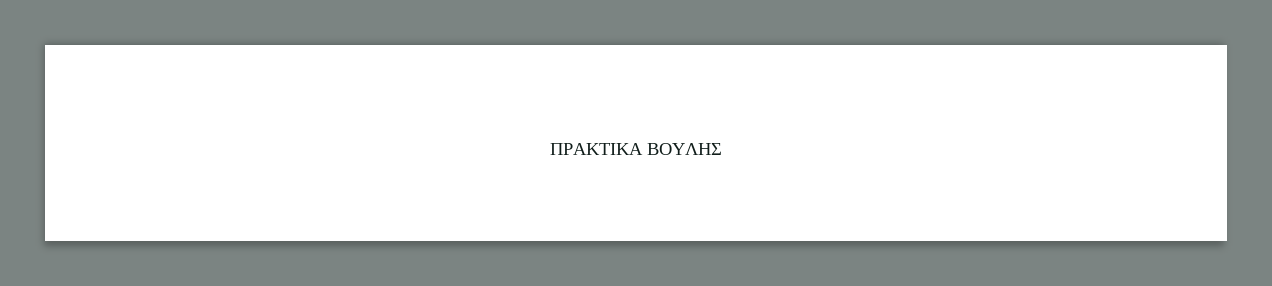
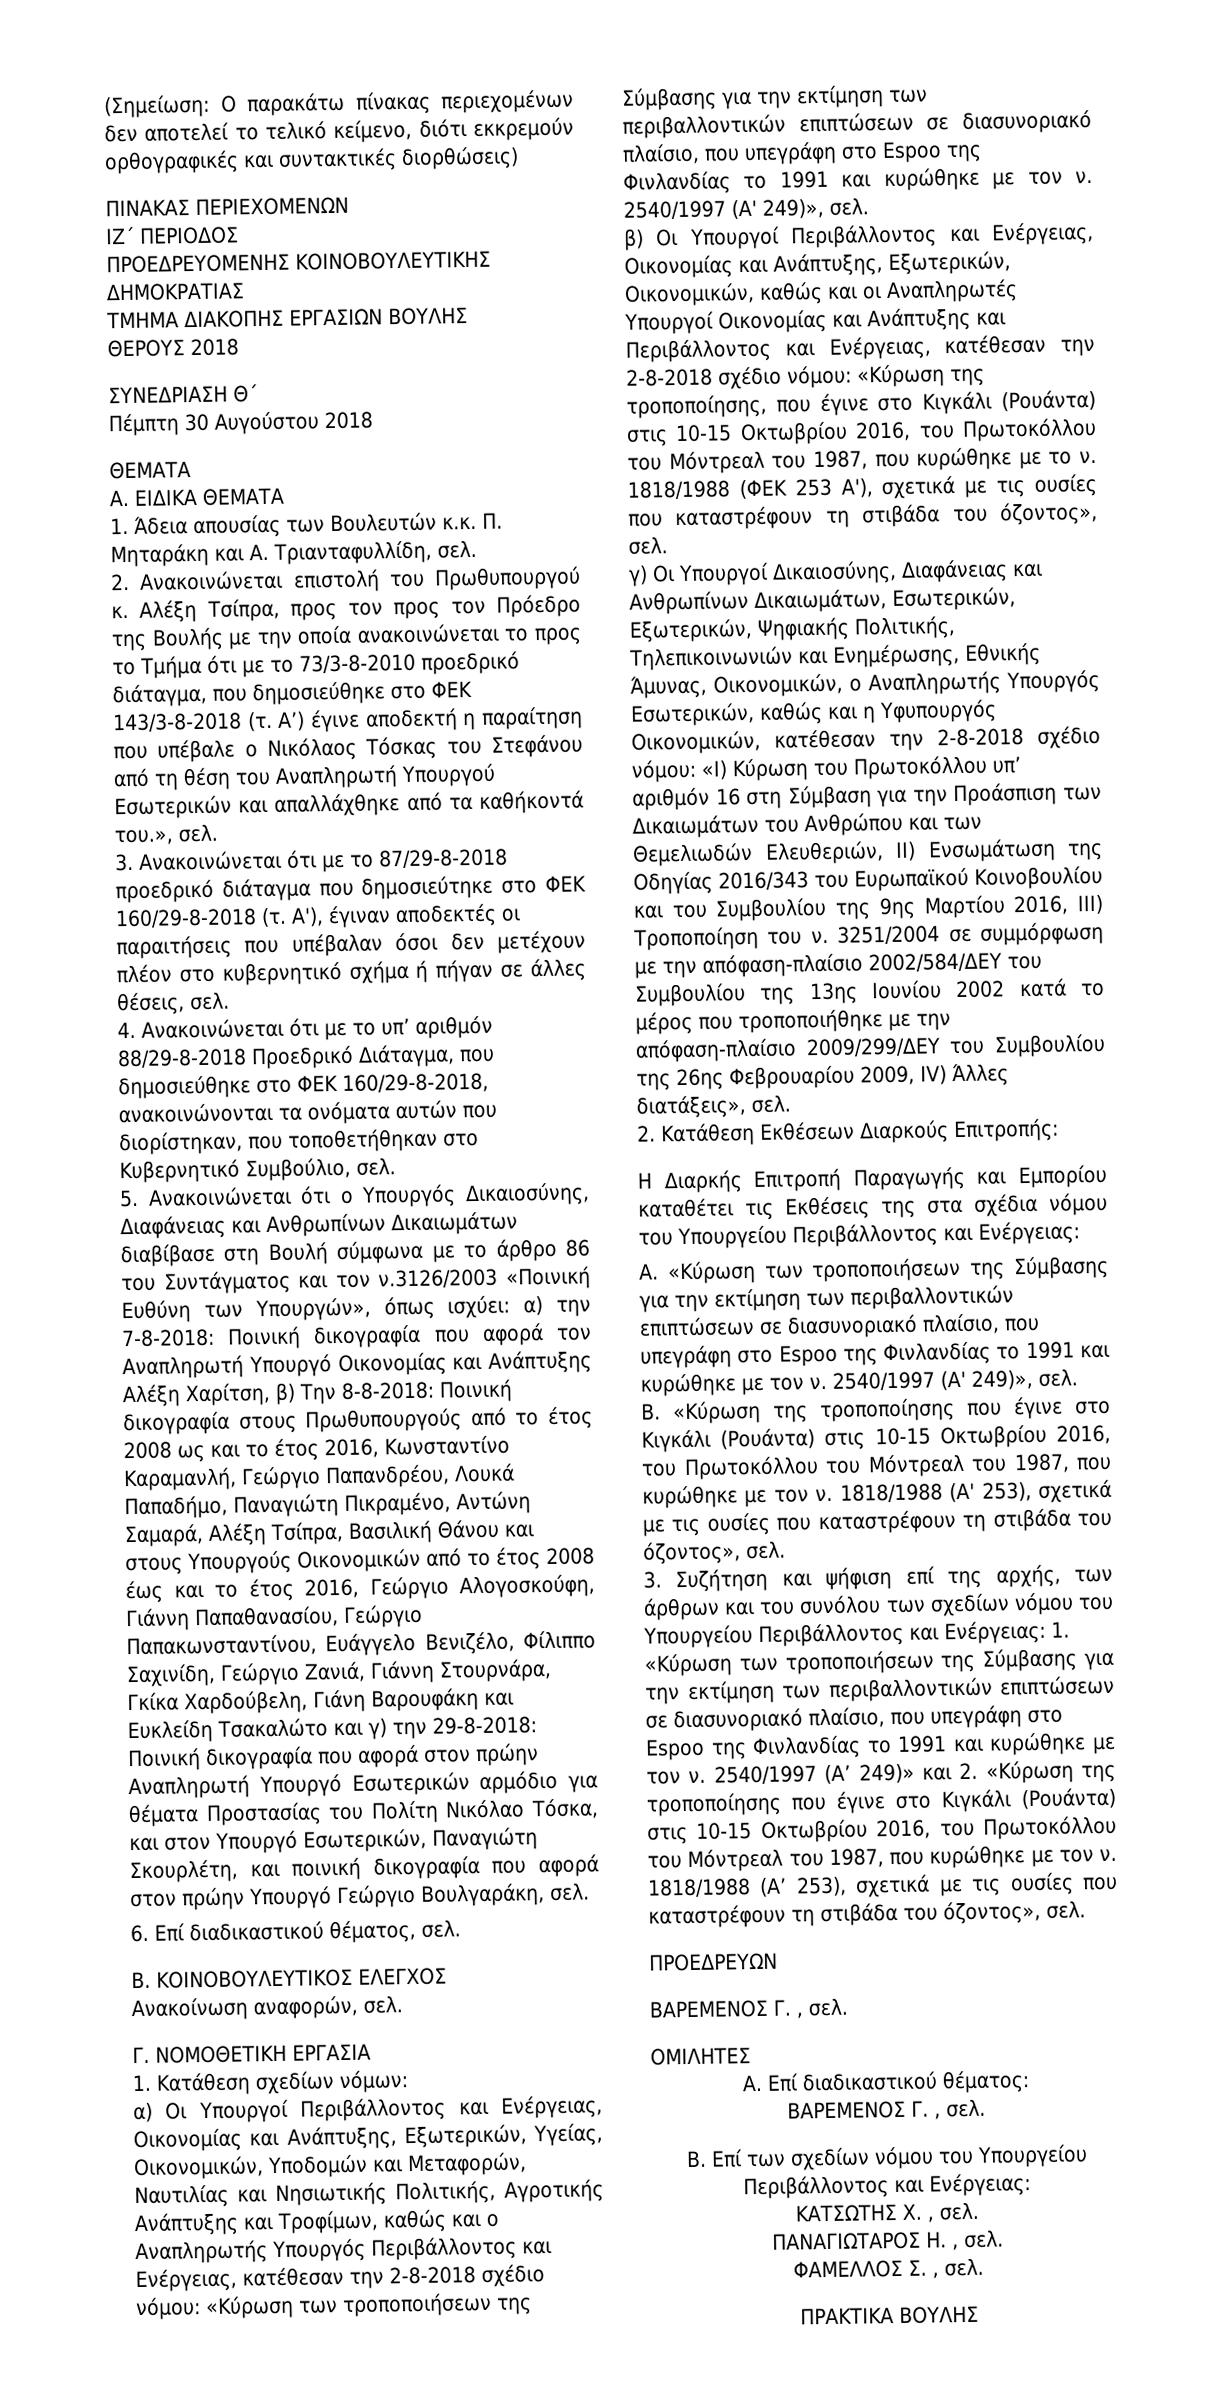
(550, 149) none -> [104,89,574,119] [104,117,574,143] [104,146,519,175] [105,196,349,217] [105,226,239,245] [106,250,491,274] [106,282,245,302] [106,307,468,329] [107,338,239,358] [108,384,258,404] [108,411,373,437] [109,461,191,480] [109,487,284,507] [110,512,503,539] [110,540,477,568] [110,566,581,593] [111,594,581,623] [111,623,582,652] [112,651,520,679] [112,681,472,708] [112,706,583,733] [113,734,583,763] [113,763,496,791] [114,790,584,820] [114,824,218,846] [115,848,508,873] [115,875,586,904] [115,903,521,929] [116,930,586,960] [116,958,586,986] [117,992,230,1016] [117,1015,493,1041] [117,1044,495,1070] [118,1072,489,1100] [118,1100,497,1125] [119,1128,479,1156] [119,1157,396,1184] [119,1182,590,1208] [120,1211,518,1240] [120,1238,590,1268] [121,1266,591,1295] [121,1295,591,1324] [121,1323,592,1350] [122,1350,592,1380] [122,1379,512,1408] [123,1406,593,1436] [123,1435,510,1463] [123,1463,515,1492] [124,1491,531,1520] [124,1519,534,1548] [125,1547,595,1576] [125,1574,595,1604] [125,1604,423,1632] [126,1630,596,1658] [126,1658,552,1688] [127,1688,514,1715] [127,1716,537,1744] [127,1743,539,1772] [128,1770,598,1800] [128,1798,599,1828] [129,1827,538,1854] [129,1854,599,1884] [130,1883,590,1911] [130,1919,461,1944] [131,1967,447,1989] [131,1995,403,2022] [132,2043,371,2064] [132,2070,408,2096] [133,2095,603,2124] [133,2123,603,2153] [133,2152,527,2181] [134,2179,604,2209] [134,2209,499,2237] [135,2236,552,2265] [135,2264,545,2293] [135,2292,532,2321] [621,84,928,111] [622,109,1092,139] [622,141,982,165] [623,167,1093,195] [623,198,869,220] [624,221,1094,251] [624,251,1011,279] [624,279,1018,307] [624,307,1006,335] [625,334,1095,363] [626,364,985,390] [626,389,1096,419] [626,417,1097,447] [627,447,1097,475] [627,473,1097,500] [628,501,1098,531] [628,537,668,555] [628,559,1043,587] [629,587,1016,615] [629,615,955,643] [629,642,1041,671] [630,669,1100,699] [630,699,997,727] [631,725,1101,755] [631,755,1021,783] [632,782,1102,811] [632,812,982,839] [632,838,1103,867] [633,865,1103,895] [633,894,1103,922] [633,921,1104,951] [634,952,1042,979] [634,978,1105,1007] [635,1009,951,1035] [635,1033,1106,1063] [636,1063,1009,1091] [636,1095,791,1119] [637,1118,1059,1147] [637,1164,1107,1194] [638,1192,1108,1221] [638,1221,1080,1250] [639,1255,1109,1285] [639,1285,1014,1313] [639,1313,1040,1339] [640,1341,1110,1369] [640,1369,1078,1397] [641,1396,1111,1425] [641,1424,1111,1453] [641,1453,1112,1481] [642,1479,1112,1509] [642,1508,1112,1537] [643,1541,786,1565] [643,1564,1113,1593] [643,1592,1114,1621] [643,1620,1070,1649] [644,1648,1114,1677] [645,1675,1115,1705] [645,1705,1063,1733] [645,1732,1116,1761] [646,1760,1116,1785] [646,1787,1116,1817] [647,1815,1117,1845] [647,1845,1117,1872] [647,1872,1118,1898] [648,1900,1086,1929] [649,1952,778,1972] [649,1998,848,2019] [650,2047,751,2066] [741,2070,1030,2094] [786,2099,986,2120] [685,2144,1088,2171] [743,2173,1031,2200] [795,2202,979,2223] [772,2230,1004,2251] [792,2258,984,2279] (Σημείωση: Ο παρακάτω πίνακας περιεχομένων δεν αποτελεί το τελικό κείμενο, διότι εκκρεμούν ορθογραφικές και συντακτικές διορθώσεις) // ΠΙΝΑΚΑΣ ΠΕΡΙΕΧΟΜΕΝΩΝ // ΙΖ΄ ΠΕΡΙΟΔΟΣ // ΠΡΟΕΔΡΕΥΟΜΕΝΗΣ ΚΟΙΝΟΒΟΥΛΕΥΤΙΚΗΣ ΔΗΜΟΚΡΑΤΙΑΣ // ΤΜΗΜΑ ΔΙΑΚΟΠΗΣ ΕΡΓΑΣΙΩΝ ΒΟΥΛΗΣ // ΘΕΡΟΥΣ 2018 // ΣΥΝΕΔΡΙΑΣΗ Θ΄ // Πέμπτη 30 Αυγούστου 2018 // ΘΕΜΑΤΑ // Α. ΕΙΔΙΚΑ ΘΕΜΑΤΑ // 1. Άδεια απουσίας των Βουλευτών κ.κ. Π. Μηταράκη και Α. Τριανταφυλλίδη, σελ. // 2. Ανακοινώνεται επιστολή του Πρωθυπουργού κ. Αλέξη Τσίπρα, προς τον προς τον Πρόεδρο της Βουλής με την οποία ανακοινώνεται το προς το Τμήμα ότι με το 73/3-8-2010 προεδρικό διάταγμα, που δημοσιεύθηκε στο ΦΕΚ 143/3-8-2018 (τ. Α’) έγινε αποδεκτή η παραίτηση που υπέβαλε ο Νικόλαος Τόσκας του Στεφάνου από τη θέση του Αναπληρωτή Υπουργού Εσωτερικών και απαλλάχθηκε από τα καθήκοντά του.», σελ. // 3. Ανακοινώνεται ότι με το 87/29-8-2018 προεδρικό διάταγμα που δημοσιεύτηκε στο ΦΕΚ 160/29-8-2018 (τ. Α'), έγιναν αποδεκτές οι παραιτήσεις που υπέβαλαν όσοι δεν μετέχουν πλέον στο κυβερνητικό σχήμα ή πήγαν σε άλλες θέσεις, σελ. // 4. Ανακοινώνεται ότι με το υπ’ αριθμόν 88/29-8-2018 Προεδρικό Διάταγμα, που δημοσιεύθηκε στο ΦΕΚ 160/29-8-2018, ανακοινώνονται τα ονόματα αυτών που διορίστηκαν, που τοποθετήθηκαν στο Κυβερνητικό Συμβούλιο, σελ. // 5. Ανακοινώνεται ότι ο Υπουργός Δικαιοσύνης, Διαφάνειας και Ανθρωπίνων Δικαιωμάτων διαβίβασε στη Βουλή σύμφωνα με το άρθρο 86 του Συντάγματος και τον ν.3126/2003 «Ποινική Ευθύνη των Υπουργών», όπως ισχύει: α) την 7-8-2018: Ποινική δικογραφία που αφορά τον Αναπληρωτή Υπουργό Οικονομίας και Ανάπτυξης Αλέξη Χαρίτση, β) Την 8-8-2018: Ποινική δικογραφία στους Πρωθυπουργούς από το έτος 2008 ως και το έτος 2016, Κωνσταντίνο Καραμανλή, Γεώργιο Παπανδρέου, Λουκά Παπαδήμο, Παναγιώτη Πικραμένο, Αντώνη Σαμαρά, Αλέξη Τσίπρα, Βασιλική Θάνου και στους Υπουργούς Οικονομικών από το έτος 2008 έως και το έτος 2016, Γεώργιο Αλογοσκούφη, Γιάννη Παπαθανασίου, Γεώργιο Παπακωνσταντίνου, Ευάγγελο Βενιζέλο, Φίλιππο Σαχινίδη, Γεώργιο Ζανιά, Γιάννη Στουρνάρα, Γκίκα Χαρδούβελη, Γιάνη Βαρουφάκη και Ευκλείδη Τσακαλώτο και γ) την 29-8-2018: Ποινική δικογραφία που αφορά στον πρώην Αναπληρωτή Υπουργό Εσωτερικών αρμόδιο για θέματα Προστασίας του Πολίτη Νικόλαο Τόσκα, και στον Υπουργό Εσωτερικών, Παναγιώτη Σκουρλέτη, και ποινική δικογραφία που αφορά στον πρώην Υπουργό Γεώργιο Βουλγαράκη, σελ. // 6. Επί διαδικαστικού θέματος, σελ. // Β. ΚΟΙΝΟΒΟΥΛΕΥΤΙΚΟΣ ΕΛΕΓΧΟΣ // Ανακοίνωση αναφορών, σελ. // Γ. ΝΟΜΟΘΕΤΙΚΗ ΕΡΓΑΣΙΑ // 1. Κατάθεση σχεδίων νόμων: // α) Οι Υπουργοί Περιβάλλοντος και Ενέργειας, Οικονομίας και Ανάπτυξης, Εξωτερικών, Υγείας, Οικονομικών, Υποδομών και Μεταφορών, Ναυτιλίας και Νησιωτικής Πολιτικής, Αγροτικής Ανάπτυξης και Τροφίμων, καθώς και ο Αναπληρωτής Υπουργός Περιβάλλοντος και Ενέργειας, κατέθεσαν την 2-8-2018 σχέδιο νόμου: «Κύρωση των τροποποιήσεων της Σύμβασης για την εκτίμηση των περιβαλλοντικών επιπτώσεων σε διασυνοριακό πλαίσιο, που υπεγράφη στο Espoo της Φινλανδίας το 1991 και κυρώθηκε με τον ν. 2540/1997 (Α' 249)», σελ. // β) Οι Υπουργοί Περιβάλλοντος και Ενέργειας, Οικονομίας και Ανάπτυξης, Εξωτερικών, Οικονομικών, καθώς και οι Αναπληρωτές Υπουργοί Οικονομίας και Ανάπτυξης και Περιβάλλοντος και Ενέργειας, κατέθεσαν την 2-8-2018 σχέδιο νόμου: «Κύρωση της τροποποίησης, που έγινε στο Κιγκάλι (Ρουάντα) στις 10-15 Οκτωβρίου 2016, του Πρωτοκόλλου του Μόντρεαλ του 1987, που κυρώθηκε με το ν. 1818/1988 (ΦΕΚ 253 Α'), σχετικά με τις ουσίες που καταστρέφουν τη στιβάδα του όζοντος», σελ. // γ) Οι Υπουργοί Δικαιοσύνης, Διαφάνειας και Ανθρωπίνων Δικαιωμάτων, Εσωτερικών, Εξωτερικών, Ψηφιακής Πολιτικής, Τηλεπικοινωνιών και Ενημέρωσης, Εθνικής Άμυνας, Οικονομικών, ο Αναπληρωτής Υπουργός Εσωτερικών, καθώς και η Υφυπουργός Οικονομικών, κατέθεσαν την 2-8-2018 σχέδιο νόμου: «Ι) Κύρωση του Πρωτοκόλλου υπ’ αριθμόν 16 στη Σύμβαση για την Προάσπιση των Δικαιωμάτων του Ανθρώπου και των Θεμελιωδών Ελευθεριών, ΙΙ) Ενσωμάτωση της Οδηγίας 2016/343 του Ευρωπαϊκού Κοινοβουλίου και του Συμβουλίου της 9ης Μαρτίου 2016, ΙΙΙ) Τροποποίηση του ν. 3251/2004 σε συμμόρφωση με την απόφαση-πλαίσιο 2002/584/ΔΕΥ του Συμβουλίου της 13ης Ιουνίου 2002 κατά το μέρος που τροποποιήθηκε με την απόφαση-πλαίσιο 2009/299/ΔΕΥ του Συμβουλίου της 26ης Φεβρουαρίου 2009, IV) Άλλες διατάξεις», σελ. // 2. Κατάθεση Εκθέσεων Διαρκούς Επιτροπής: // Η Διαρκής Επιτροπή Παραγωγής και Εμπορίου καταθέτει τις Εκθέσεις της στα σχέδια νόμου του Υπουργείου Περιβάλλοντος και Ενέργειας: // Α. «Κύρωση των τροποποιήσεων της Σύμβασης για την εκτίμηση των περιβαλλοντικών επιπτώσεων σε διασυνοριακό πλαίσιο, που υπεγράφη στο Espoo της Φινλανδίας το 1991 και κυρώθηκε με τον ν. 2540/1997 (Α' 249)», σελ. // Β. «Κύρωση της τροποποίησης που έγινε στο Κιγκάλι (Ρουάντα) στις 10-15 Οκτωβρίου 2016, του Πρωτοκόλλου του Μόντρεαλ του 1987, που κυρώθηκε με τον ν. 1818/1988 (Α' 253), σχετικά με τις ουσίες που καταστρέφουν τη στιβάδα του όζοντος», σελ. // 3. Συζήτηση και ψήφιση επί της αρχής, των άρθρων και του συνόλου των σχεδίων νόμου του Υπουργείου Περιβάλλοντος και Ενέργειας: 1. «Κύρωση των τροποποιήσεων της Σύμβασης για την εκτίμηση των περιβαλλοντικών επιπτώσεων σε διασυνοριακό πλαίσιο, που υπεγράφη στο Espoo της Φινλανδίας το 1991 και κυρώθηκε με τον ν. 2540/1997 (Α’ 249)» και 2. «Κύρωση της τροποποίησης που έγινε στο Κιγκάλι (Ρουάντα) στις 10-15 Οκτωβρίου 2016, του Πρωτοκόλλου του Μόντρεαλ του 1987, που κυρώθηκε με τον ν. 1818/1988 (Α’ 253), σχετικά με τις ουσίες που καταστρέφουν τη στιβάδα του όζοντος», σελ. // ΠΡΟΕΔΡΕΥΩΝ // ΒΑΡΕΜΕΝΟΣ Γ. , σελ. // ΟΜΙΛΗΤΕΣ // Α. Επί διαδικαστικού θέματος: // ΒΑΡΕΜΕΝΟΣ Γ. , σελ. // Β. Επί των σχεδίων νόμου του Υπουργείου Περιβάλλοντος και Ενέργειας: // ΚΑΤΣΩΤΗΣ Χ. , σελ. // ΠΑΝΑΓΙΩΤΑΡΟΣ Η. , σελ. // ΦΑΜΕΛΛΟΣ Σ. , σελ. //

